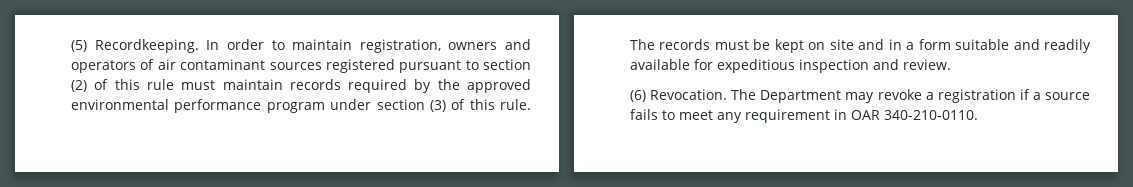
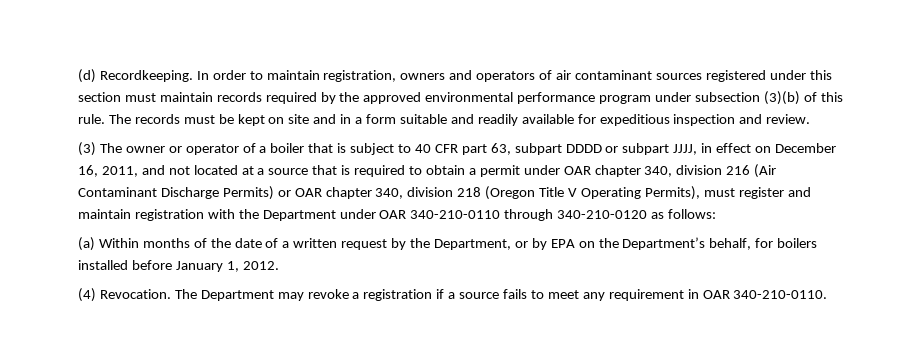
[71,40,87,52] (5) -> [78,69,96,83] (d)
[399,59,531,73] [71,79,174,92] pursuant to section (2) of this rule -> [769,70,832,80] [78,92,121,102] under this section
[376,99,446,112] section (3) -> [694,91,800,105] subsection (3)(b)
[630,90,646,102] (6) -> [78,142,836,156] [78,164,777,178] [78,186,811,200] [78,209,717,221] [78,237,818,251] [78,260,279,272] [78,288,96,302] (3) The owner or operator of a boiler that is subject to 40 CFR part 63, subpart DDDD or subpart JJJJ, in effect on December 16, 2011, and not located at a source that is required to obtain a permit under OAR chapter 340, division 216 (Air Contaminant Discharge Permits) or OAR chapter 340, division 218 (Oregon Title V Operating Permits), must register and maintain registration with the Department under OAR 340-210-0110 through 340-210-0120 as follows: // (a) Within months of the date of a written request by the Department, or by EPA on the Department’s behalf, for boilers installed before January 1, 2012. // (4)

